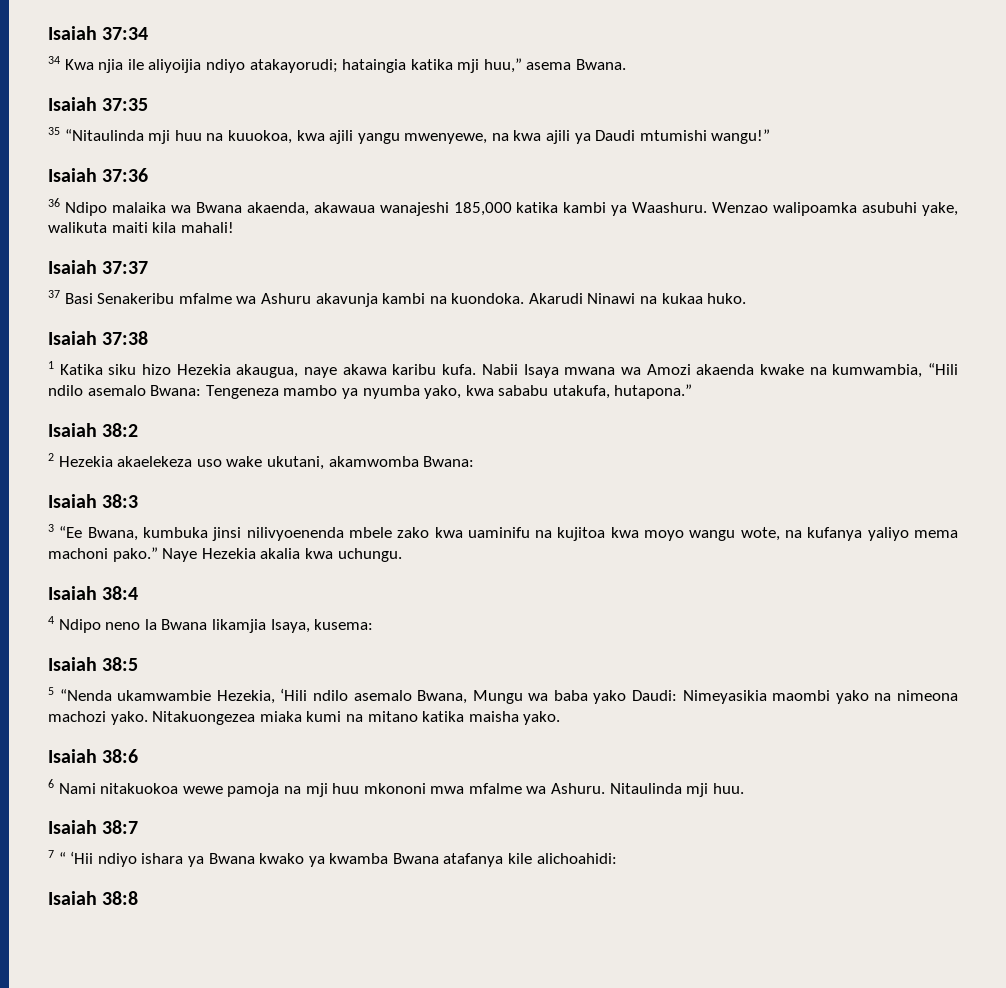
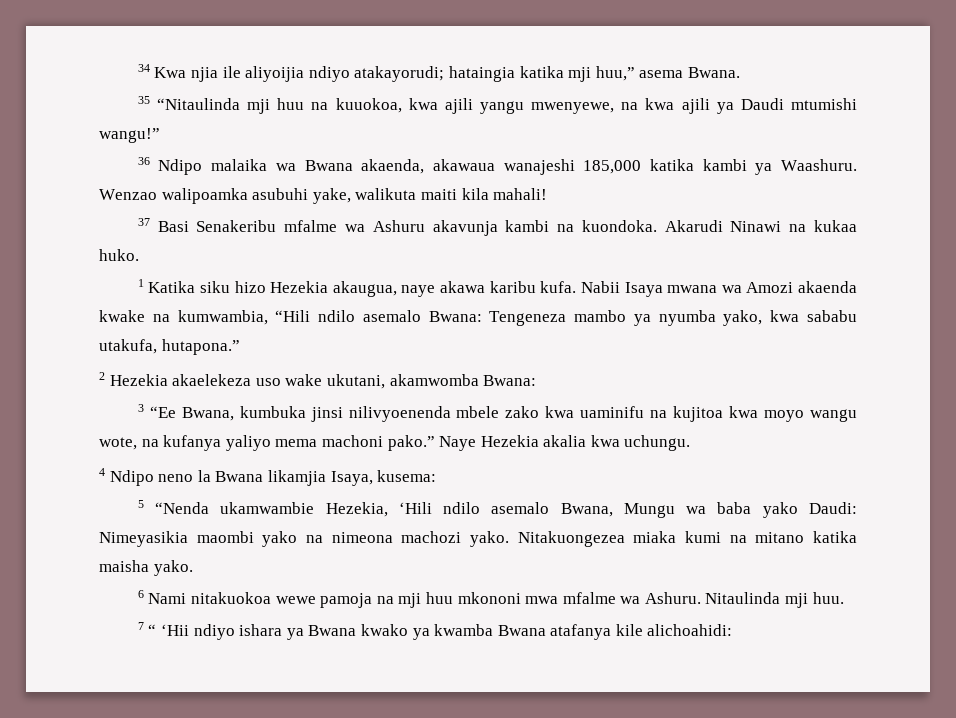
[48,26,149,40] Isaiah 37:34 // -> (137, 68) none
[48,97,149,111] // Isaiah 37:35 -> (740, 72) none
[48,168,149,182] // Isaiah 37:36 -> (160, 135) none
[48,260,149,274] // Isaiah 37:37 -> (548, 194) none
[48,331,149,345] // Isaiah 37:38 -> (139, 255) none
[48,423,139,437] // Isaiah 38:2 -> (240, 347) none
[48,494,139,508] // Isaiah 38:3 -> (537, 380) none
[48,586,139,600] // Isaiah 38:4 -> (691, 443) none
[48,657,139,671] // Isaiah 38:5 -> (437, 476) none
[48,749,139,763] // Isaiah 38:6 -> (193, 568) none
[48,820,139,834] // Isaiah 38:7 -> (844, 598) none
[48,891,139,905] // Isaiah 38:8 -> (733, 630) none

